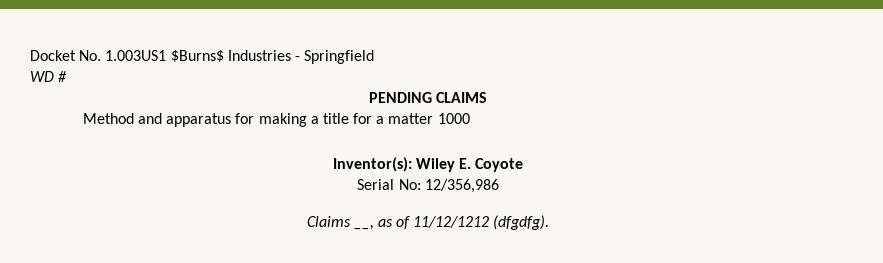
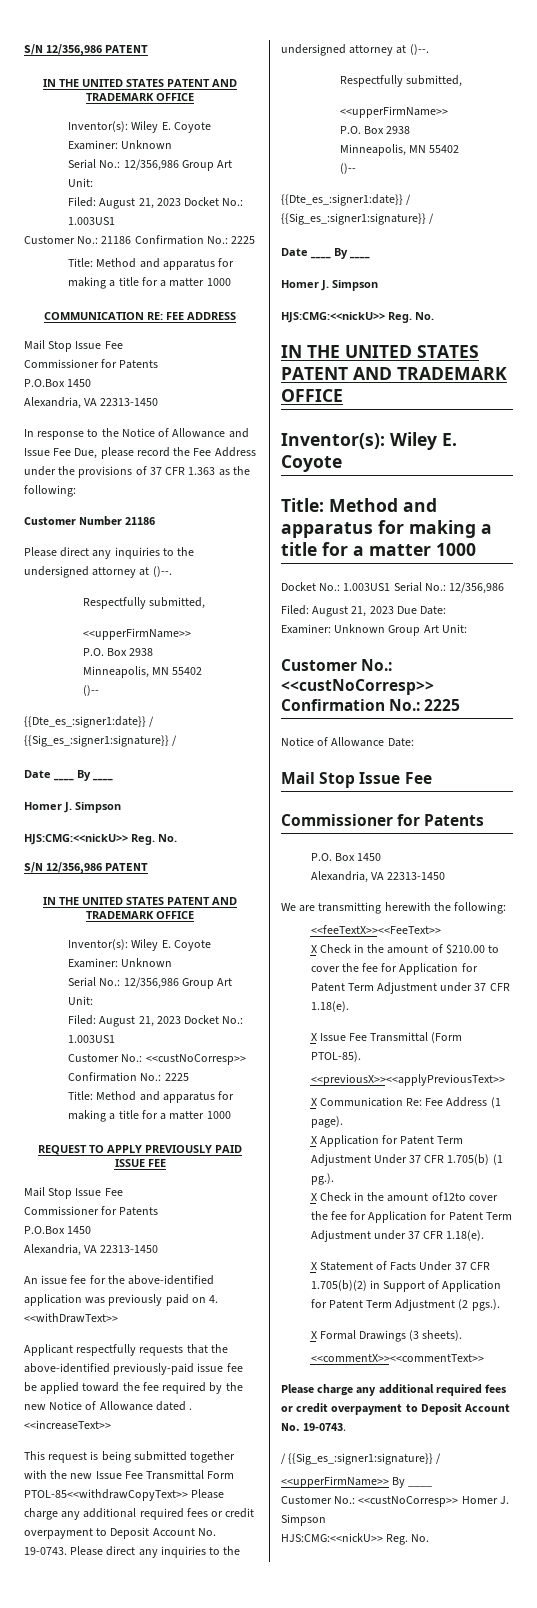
[30,50,375,64] [30,71,68,82] [368,92,488,103] Docket No. 1.003US1 $Burns$ Industries - Springfield // WD # // PENDING CLAIMS // -> [24,44,149,56] [43,79,237,87] [86,93,194,101] [68,121,211,133] [68,140,173,150] [68,159,233,171] [68,178,94,187] [68,197,244,209] [68,217,116,225] [24,235,256,245] [68,258,94,267] S/N 12/356,986 PATENT // IN THE UNITED STATES PATENT AND TRADEMARK OFFICE // Inventor(s): Wiley E. Coyote Examiner: Unknown // Serial No.: 12/356,986 Group Art Unit: // Filed: August 21, 2023 Docket No.: 1.003US1 // Customer No.: 21186 Confirmation No.: 2225 // Title:
[332,157,524,172] [357,179,499,193] [306,215,550,230] Inventor(s): Wiley E. Coyote // Serial No: 12/356,986 // Claims __, as of 11/12/1212 (dfgdfg). -> [44,312,236,320] [24,340,123,352] [24,359,159,369] [24,379,92,387] [24,397,159,409] [24,428,249,440] [24,447,256,459] [24,466,250,478] [24,485,76,497] [24,516,156,526] [24,547,195,559] [24,566,172,578] [82,597,206,609] [82,628,191,640] [82,648,154,656] [82,666,203,678] [82,685,99,696] [24,716,155,728] [24,735,178,747] [24,770,51,778] [53,770,113,781] [24,802,121,813] [24,834,177,845] [24,862,149,874] [43,897,237,905] [86,911,194,919] [68,939,211,951] [68,958,173,968] [68,977,233,989] [68,996,94,1005] [68,1015,244,1027] [68,1035,116,1043] [68,1054,246,1065] [68,1072,189,1082] [68,1091,235,1103] [68,1110,231,1122] [38,1145,242,1155] [114,1159,166,1167] [24,1187,123,1199] [24,1206,159,1216] [24,1226,92,1234] [24,1244,159,1256] [24,1275,215,1285] [24,1294,219,1306] [24,1313,118,1323] [24,1344,228,1356] [24,1363,243,1375] [24,1382,243,1394] [24,1401,193,1411] [24,1420,111,1430] [24,1451,236,1463] [24,1470,235,1480] [24,1489,225,1501] [24,1508,255,1520] [24,1527,216,1539] [24,1546,241,1558] [281,44,429,56] [339,75,463,87] [339,106,448,118] [339,126,411,134] [339,144,460,156] [339,163,356,174] [281,194,412,206] [281,213,435,225] [281,248,308,256] [310,248,370,259] [281,280,378,291] [281,312,434,323] [281,345,479,358] [281,367,507,380] [281,389,343,402] [281,432,457,450] [281,455,342,472] [281,498,437,512] [281,520,492,538] [281,542,476,556] [281,582,505,594] [281,605,447,617] [281,624,467,636] [281,659,393,671] [281,679,434,695] [281,699,461,711] [281,737,414,747] [281,772,432,788] [281,814,485,826] [310,853,381,861] [310,871,445,883] [281,902,507,914] [310,925,441,934] [310,944,500,954] [310,963,478,975] [310,982,510,994] [310,1001,349,1012] [310,1032,463,1043] [310,1051,361,1062] [310,1074,505,1086] [310,1097,501,1108] [310,1116,343,1128] [310,1135,464,1147] [310,1154,503,1166] [310,1173,334,1185] [310,1192,498,1202] [310,1211,512,1223] [310,1230,485,1242] [310,1261,490,1271] [310,1280,502,1292] [310,1299,500,1311] [310,1330,463,1342] [310,1354,484,1362] [281,1384,507,1396] [281,1403,511,1415] [281,1423,347,1431] [281,1453,442,1465] [281,1476,433,1488] [281,1496,509,1507] [281,1514,326,1526] [281,1533,430,1545] COMMUNICATION RE: FEE ADDRESS // Mail Stop Issue Fee // Commissioner for Patents // P.O.Box 1450 // Alexandria, VA 22313-1450 // In response to the Notice of Allowance and Issue Fee Due, please record the Fee Address under the provisions of 37 CFR 1.363 as the following: // Customer Number 21186 // Please direct any inquiries to the undersigned attorney at ()--. // Respectfully submitted, // <<upperFirmName>> // P.O. Box 2938 // Minneapolis, MN 55402 // ()-- // {{Dte_es_:signer1:date}} / {{Sig_es_:signer1:signature}} / // Date ____ By ____ // Homer J. Simpson // HJS:CMG:<<nickU>> Reg. No. // S/N 12/356,986 PATENT // IN THE UNITED STATES PATENT AND TRADEMARK OFFICE // Inventor(s): Wiley E. Coyote Examiner: Unknown // Serial No.: 12/356,986 Group Art Unit: // Filed: August 21, 2023 Docket No.: 1.003US1 // Customer No.: <<custNoCorresp>> Confirmation No.: 2225 // Title: Method and apparatus for making a title for a matter 1000 // REQUEST TO APPLY PREVIOUSLY PAID ISSUE FEE // Mail Stop Issue Fee // Commissioner for Patents // P.O.Box 1450 // Alexandria, VA 22313-1450 // An issue fee for the above-identified application was previously paid on 4. <<withDrawText>> // Applicant respectfully requests that the above-identified previously-paid issue fee be applied toward the fee required by the new Notice of Allowance dated . <<increaseText>> // This request is being submitted together with the new Issue Fee Transmittal Form PTOL-85<<withdrawCopyText>> Please charge any additional required fees or credit overpayment to Deposit Account No. 19-0743. Please direct any inquiries to the undersigned attorney at ()--. // Respectfully submitted, // <<upperFirmName>> // P.O. Box 2938 // Minneapolis, MN 55402 // ()-- // {{Dte_es_:signer1:date}} / {{Sig_es_:signer1:signature}} / // Date ____ By ____ // Homer J. Simpson // HJS:CMG:<<nickU>> Reg. No. // IN THE UNITED STATES PATENT AND TRADEMARK OFFICE // Inventor(s): Wiley E. Coyote // Title: Method and apparatus for making a title for a matter 1000 // Docket No.: 1.003US1 Serial No.: 12/356,986 // Filed: August 21, 2023 Due Date: // Examiner: Unknown Group Art Unit: // Customer No.: <<custNoCorresp>> Confirmation No.: 2225 // Notice of Allowance Date: // Mail Stop Issue Fee // Commissioner for Patents // P.O. Box 1450 // Alexandria, VA 22313-1450 // We are transmitting herewith the following: // <<feeTextX>><<FeeText>> // X Check in the amount of $210.00 to cover the fee for Application for Patent Term Adjustment under 37 CFR 1.18(e). // X Issue Fee Transmittal (Form PTOL-85). // <<previousX>><<applyPreviousText>> // X Communication Re: Fee Address (1 page). // X Application for Patent Term Adjustment Under 37 CFR 1.705(b) (1 pg.). // X Check in the amount of12to cover the fee for Application for Patent Term Adjustment under 37 CFR 1.18(e). // X Statement of Facts Under 37 CFR 1.705(b)(2) in Support of Application for Patent Term Adjustment (2 pgs.). // X Formal Drawings (3 sheets). // <<commentX>><<commentText>> // Please charge any additional required fees or credit overpayment to Deposit Account No. 19-0743. // / {{Sig_es_:signer1:signature}} / // <<upperFirmName>> By ____ // Customer No.: <<custNoCorresp>> Homer J. Simpson // HJS:CMG:<<nickU>> Reg. No.

